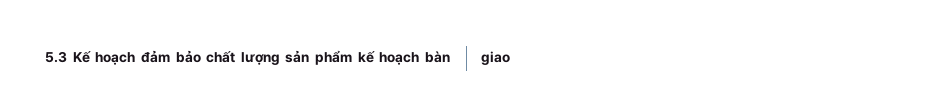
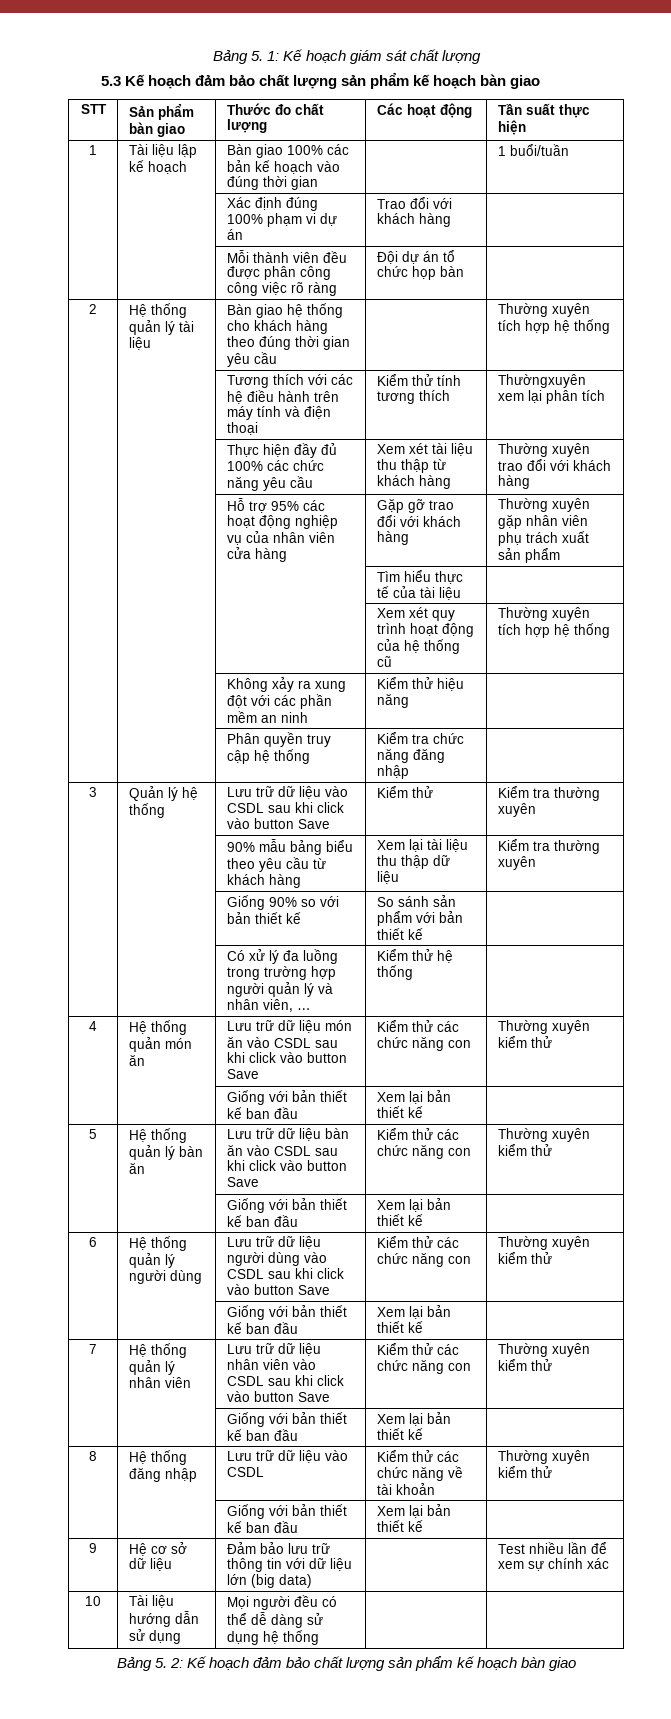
(45, 57) none -> [213,49,481,64] Bảng 5. 1: Kế hoạch giám sát chất lượng //
(510, 58) none -> [80,104,107,114] [128,103,194,120] [128,122,185,137] [226,103,324,115] [226,119,267,133] [376,103,472,118] [497,103,590,118] [497,120,526,135] [89,145,97,155] [128,144,197,158] [128,160,187,174] [226,144,349,158] [226,160,340,174] [226,176,318,190] [497,144,569,156] [226,197,318,211] [226,213,337,227] [226,229,243,240] [376,197,452,209] [376,213,451,227] [226,250,347,263] [226,266,331,280] [226,282,337,296] [376,250,455,264] [376,266,464,280] [89,304,97,314] [128,303,187,318] [128,320,194,335] [128,337,151,350] [226,303,343,318] [226,320,328,334] [226,336,350,350] [226,352,277,367] [497,303,590,317] [497,319,610,334] [226,374,353,388] [226,390,339,404] [226,406,331,420] [226,422,258,435] [376,374,461,386] [376,390,450,404] [497,374,586,388] [497,390,605,404] [226,443,337,458] [226,460,324,471] [226,476,313,491] [376,443,473,456] [376,459,446,473] [376,475,451,489] [497,443,590,457] [497,459,611,471] [497,475,530,489] [226,498,325,513] [226,515,338,529] [226,531,335,545] [226,547,287,562] [376,498,454,513] [376,515,461,527] [376,531,409,545] [497,498,590,512] [497,514,588,529] [497,531,589,546] [497,548,560,563] [376,570,463,584] [376,586,461,600] [376,607,455,621] [376,623,474,637] [376,639,460,654] [376,656,392,667] [497,607,590,621] [497,623,610,638] [226,677,346,692] [226,694,332,709] [226,711,308,723] [376,677,464,691] [376,693,409,708] [226,732,331,747] [226,749,310,764] [376,732,464,744] [376,748,445,763] [376,765,409,779] [89,787,97,797] [128,786,198,801] [128,803,165,818] [226,786,348,799] [226,802,344,813] [226,818,330,829] [376,786,433,798] [497,786,600,801] [497,803,536,817] [226,839,353,855] [226,857,326,872] [226,874,301,888] [376,839,468,852] [376,855,450,869] [376,871,399,884] [497,839,600,854] [497,856,536,870] [226,895,339,910] [226,912,301,924] [376,895,456,907] [376,911,463,926] [376,928,423,940] [226,949,338,964] [226,966,336,980] [226,982,333,997] [226,999,311,1012] [376,949,453,963] [376,965,413,980] [89,1021,97,1031] [128,1020,187,1035] [128,1037,192,1052] [128,1054,145,1066] [226,1020,352,1033] [226,1036,338,1048] [226,1052,347,1063] [226,1069,259,1079] [376,1020,459,1032] [376,1036,471,1051] [497,1020,590,1034] [497,1036,552,1048] [226,1090,347,1105] [226,1107,298,1119] [376,1090,451,1104] [376,1106,423,1118] [89,1129,97,1139] [128,1128,187,1143] [128,1145,203,1160] [128,1162,145,1174] [226,1128,349,1141] [226,1144,338,1156] [226,1160,347,1171] [226,1177,259,1187] [376,1128,459,1140] [376,1144,471,1159] [497,1128,590,1142] [497,1144,552,1156] [226,1198,347,1213] [226,1215,298,1227] [376,1198,451,1212] [376,1214,423,1226] [89,1237,97,1247] [128,1236,187,1251] [128,1253,175,1268] [128,1270,202,1284] [226,1236,321,1249] [226,1252,327,1266] [226,1268,344,1279] [226,1284,330,1295] [376,1236,459,1248] [376,1252,471,1267] [497,1236,590,1250] [497,1252,552,1264] [226,1305,347,1320] [226,1322,298,1334] [376,1305,451,1319] [376,1321,423,1333] [89,1344,97,1354] [128,1343,187,1358] [128,1360,175,1375] [128,1377,191,1388] [226,1343,321,1356] [226,1359,316,1370] [226,1375,344,1386] [226,1391,330,1402] [376,1343,459,1355] [376,1359,471,1374] [497,1343,590,1357] [497,1359,552,1371] [226,1412,347,1427] [226,1429,298,1441] [376,1412,451,1426] [376,1428,423,1440] [89,1451,97,1461] [128,1450,187,1465] [128,1467,197,1482] [226,1450,348,1463] [226,1467,264,1477] [376,1450,459,1462] [376,1466,463,1481] [376,1483,435,1495] [497,1450,590,1464] [497,1466,552,1478] [226,1504,347,1519] [226,1521,298,1533] [376,1504,451,1518] [376,1520,423,1532] [89,1543,97,1553] [128,1542,187,1556] [128,1558,172,1571] [226,1542,330,1554] [226,1558,352,1572] [226,1574,312,1588] [497,1542,607,1554] [497,1558,609,1571] [85,1596,101,1606] [128,1595,174,1608] [128,1611,199,1627] [128,1629,181,1644] [226,1595,337,1610] [226,1612,323,1628] [226,1630,319,1645] [116,1656,577,1671] // STT | Sản phẩm bàn giao | Thước đo chất lượng | Các hoạt động | Tần suất thực hiện // 1 | Tài liệu lập kế hoạch | Bàn giao 100% các bản kế hoạch vào đúng thời gian | | 1 buổi/tuần // | | Xác định đúng 100% phạm vi dự án | Trao đổi với khách hàng | // | | Mỗi thành viên đều được phân công công việc rõ ràng | Đội dự án tổ chức họp bàn | // 2 | Hệ thống quản lý tài liệu | Bàn giao hệ thống cho khách hàng theo đúng thời gian yêu cầu | | Thường xuyên tích hợp hệ thống // | | Tương thích với các hệ điều hành trên máy tính và điện thoại | Kiểm thử tính tương thích | Thườngxuyên xem lại phân tích // | | Thực hiện đầy đủ 100% các chức năng yêu cầu | Xem xét tài liệu thu thập từ khách hàng | Thường xuyên trao đổi với khách hàng // | | Hỗ trợ 95% các hoạt động nghiệp vụ của nhân viên cửa hàng | Gặp gỡ trao đổi với khách hàng | Thường xuyên gặp nhân viên phụ trách xuất sản phẩm // | | | Tìm hiểu thực tế của tài liệu | // | | | Xem xét quy trình hoạt động của hệ thống cũ | Thường xuyên tích hợp hệ thống // | | Không xảy ra xung đột với các phần mềm an ninh | Kiểm thử hiệu năng | // | | Phân quyền truy cập hệ thống | Kiểm tra chức năng đăng nhập | // 3 | Quản lý hệ thống | Lưu trữ dữ liệu vào CSDL sau khi click vào button Save | Kiểm thử | Kiểm tra thường xuyên // | | 90% mẫu bảng biểu theo yêu cầu từ khách hàng | Xem lại tài liệu thu thập dữ liệu | Kiểm tra thường xuyên // | | Giống 90% so với bản thiết kế | So sánh sản phẩm với bản thiết kế | // | | Có xử lý đa luồng trong trường hợp người quản lý và nhân viên, … | Kiểm thử hệ thống | // 4 | Hệ thống quản món ăn | Lưu trữ dữ liệu món ăn vào CSDL sau khi click vào button Save | Kiểm thử các chức năng con | Thường xuyên kiểm thử // | | Giống với bản thiết kế ban đầu | Xem lại bản thiết kế | // 5 | Hệ thống quản lý bàn ăn | Lưu trữ dữ liệu bàn ăn vào CSDL sau khi click vào button Save | Kiểm thử các chức năng con | Thường xuyên kiểm thử // | | Giống với bản thiết kế ban đầu | Xem lại bản thiết kế | // 6 | Hệ thống quản lý người dùng | Lưu trữ dữ liệu người dùng vào CSDL sau khi click vào button Save | Kiểm thử các chức năng con | Thường xuyên kiểm thử // | | Giống với bản thiết kế ban đầu | Xem lại bản thiết kế | // 7 | Hệ thống quản lý nhân viên | Lưu trữ dữ liệu nhân viên vào CSDL sau khi click vào button Save | Kiểm thử các chức năng con | Thường xuyên kiểm thử // | | Giống với bản thiết kế ban đầu | Xem lại bản thiết kế | // 8 | Hệ thống đăng nhập | Lưu trữ dữ liệu vào CSDL | Kiểm thử các chức năng về tài khoản | Thường xuyên kiểm thử // | | Giống với bản thiết kế ban đầu | Xem lại bản thiết kế | // 9 | Hệ cơ sở dữ liệu | Đảm bảo lưu trữ thông tin với dữ liệu lớn (big data) | | Test nhiều lần để xem sự chính xác // 10 | Tài liệu hướng dẫn sử dụng | Mọi người đều có thể dễ dàng sử dụng hệ thống | | // Bảng 5. 2: Kế hoạch đảm bảo chất lượng sản phẩm kế hoạch bàn giao

